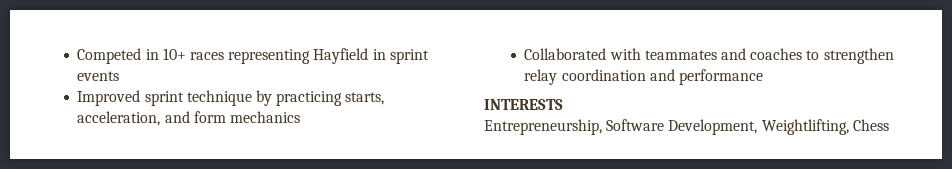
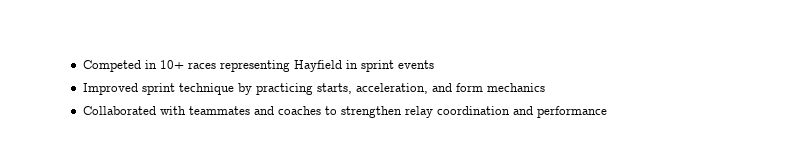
[484,99,563,110] [484,119,889,135] // INTERESTS // Entrepreneurship, Software Development, Weightlifting, Chess -> (607, 112) none

